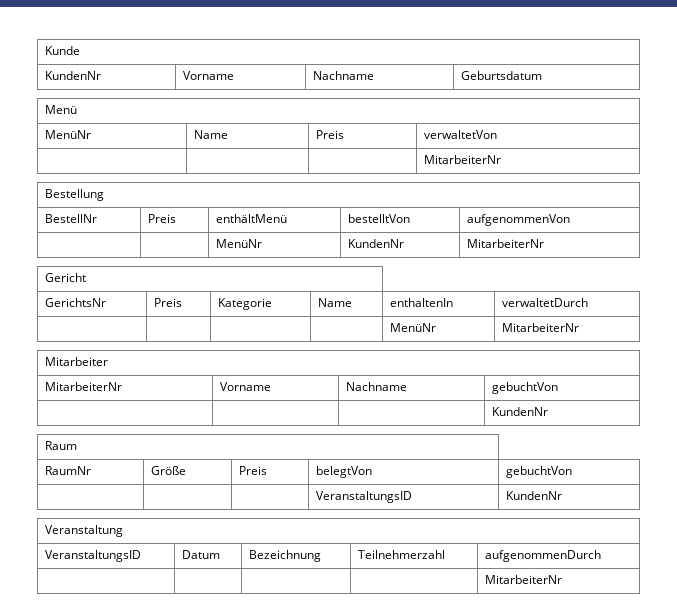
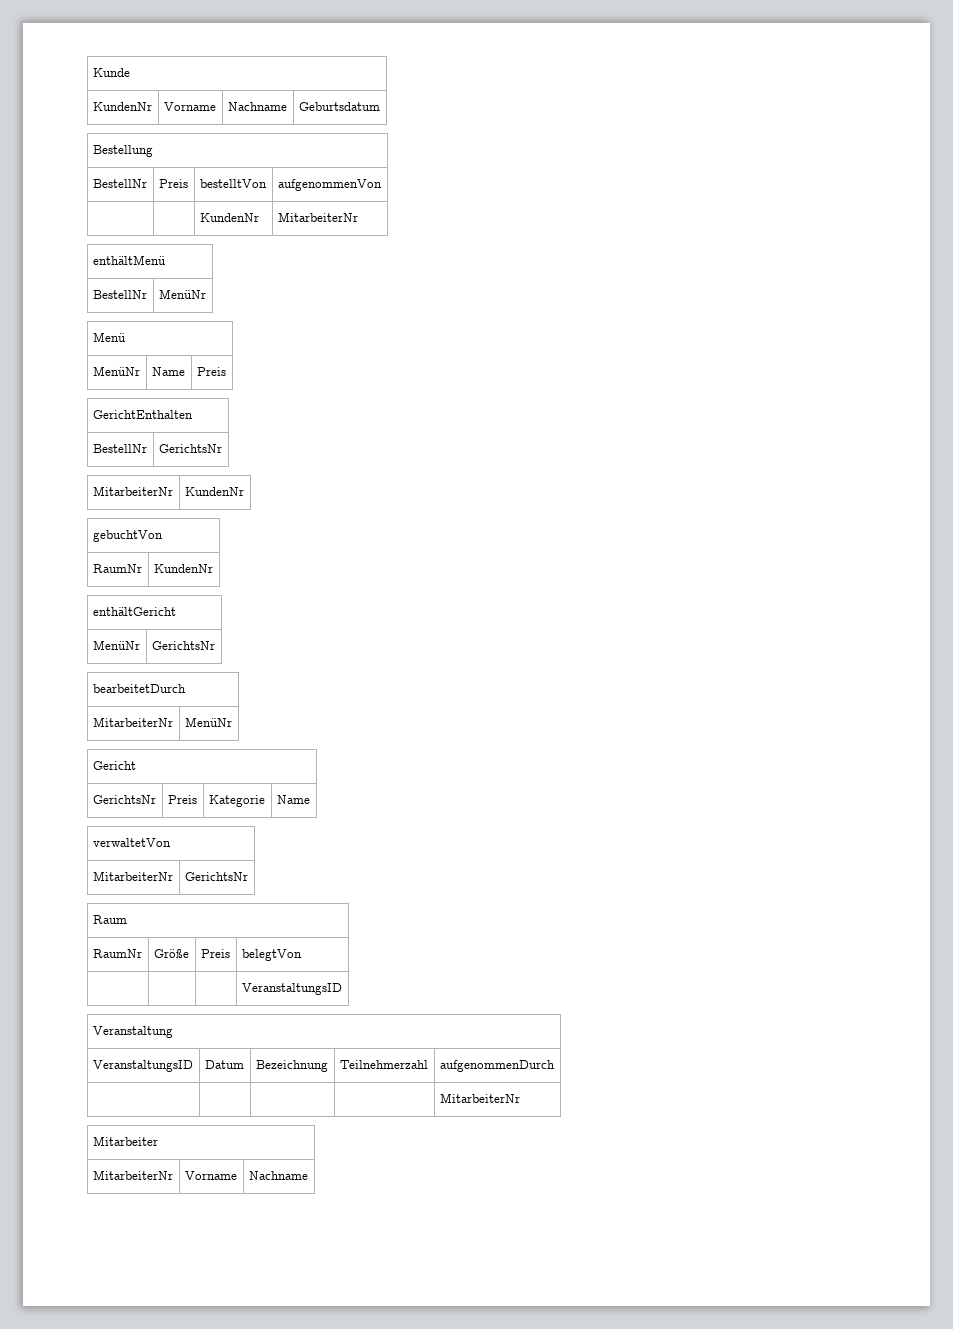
[45,105,78,114] [45,130,92,139] [194,130,229,139] [316,130,345,139] [424,130,498,139] [424,155,502,164] [45,189,105,201] [45,214,98,223] [148,214,177,223] [216,214,288,223] [348,214,411,223] [467,214,571,226] [216,239,263,248] [348,239,405,248] [467,239,545,248] Menü // MenüNr | Name | Preis | verwaltetVon // | | | MitarbeiterNr // Bestellung // BestellNr | Preis | enthältMenü | bestelltVon | aufgenommenVon // | | MenüNr | KundenNr | MitarbeiterNr -> [92,145,153,157] [92,179,147,188] [158,179,188,188] [199,179,267,188] [277,179,382,191] [199,213,259,222] [277,212,358,222] [92,255,166,265] [92,290,147,299] [158,289,206,299] [92,332,126,342] [92,366,140,376] [151,367,185,376] [196,367,226,376] [92,410,193,419] [92,444,147,453] [158,444,222,453] [92,486,173,496] [184,487,244,496] [92,530,163,542] [92,564,142,573] [153,564,213,573] [92,607,176,616] [92,640,140,650] [151,641,215,650] [92,684,186,693] [92,717,173,727] [184,717,232,727] Bestellung // BestellNr | Preis | bestelltVon | aufgenommenVon // | | KundenNr | MitarbeiterNr // enthältMenü // BestellNr | MenüNr // Menü // MenüNr | Name | Preis // GerichtEnthalten // BestellNr | GerichtsNr // MitarbeiterNr | KundenNr // gebuchtVon // RaumNr | KundenNr // enthältGericht // MenüNr | GerichtsNr // bearbeitetDurch // MitarbeiterNr | MenüNr
[390,298,454,307] [502,298,589,307] [390,323,437,332] [502,323,580,332] [45,357,109,366] [45,382,123,391] [220,382,272,391] [346,382,408,391] [492,382,559,394] [492,407,549,416] | enthaltenIn | verwaltetDurch // | | | | MenüNr | MitarbeiterNr // Mitarbeiter // MitarbeiterNr | Vorname | Nachname | gebuchtVon // | | | KundenNr -> [92,838,171,847] [92,871,173,881] [184,872,248,881] // verwaltetVon // MitarbeiterNr | GerichtsNr
[506,466,573,478] [316,491,413,503] [506,491,563,500] | gebuchtVon // | | | VeranstaltungsID | KundenNr -> [241,983,342,995] // | | | VeranstaltungsID
(563, 579) none -> [92,1136,158,1146] [92,1170,173,1180] [184,1171,237,1180] [248,1171,308,1180] // Mitarbeiter // MitarbeiterNr | Vorname | Nachname

